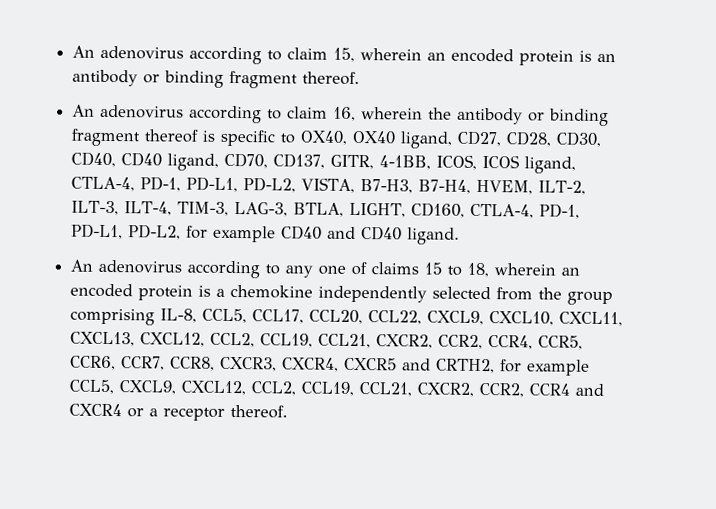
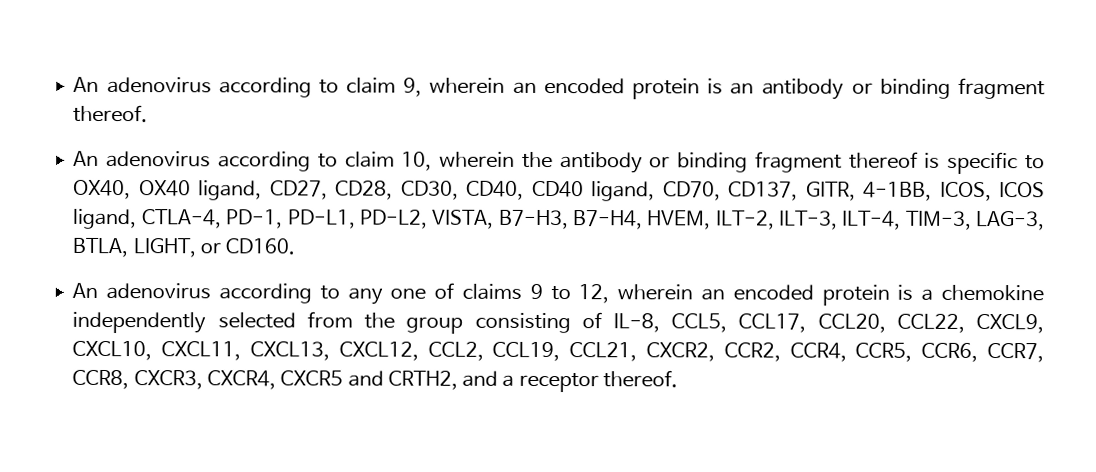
[72,45,356,65] An adenovirus according to claim 15, -> [73,76,423,98] An adenovirus according to claim 9,
[333,106,357,121] 16, -> [401,151,433,171] 10,
[411,202,581,219] [71,223,461,245] CD160, CTLA-4, PD-1, PD-L1, PD-L2, for example CD40 and CD40 ligand. -> [199,238,296,255] or CD160.
[424,262,490,278] 15 to 18, -> [529,283,610,304] 9 to 12,
[70,308,156,326] comprising -> [474,312,602,334] consisting of
[500,359,591,376] [69,379,605,398] [69,403,145,418] for example CCL5, CXCL9, CXCL12, CCL2, CCL19, CCL21, CXCR2, CCR2, CCR4 and CXCR4 or -> [462,370,499,387] and

